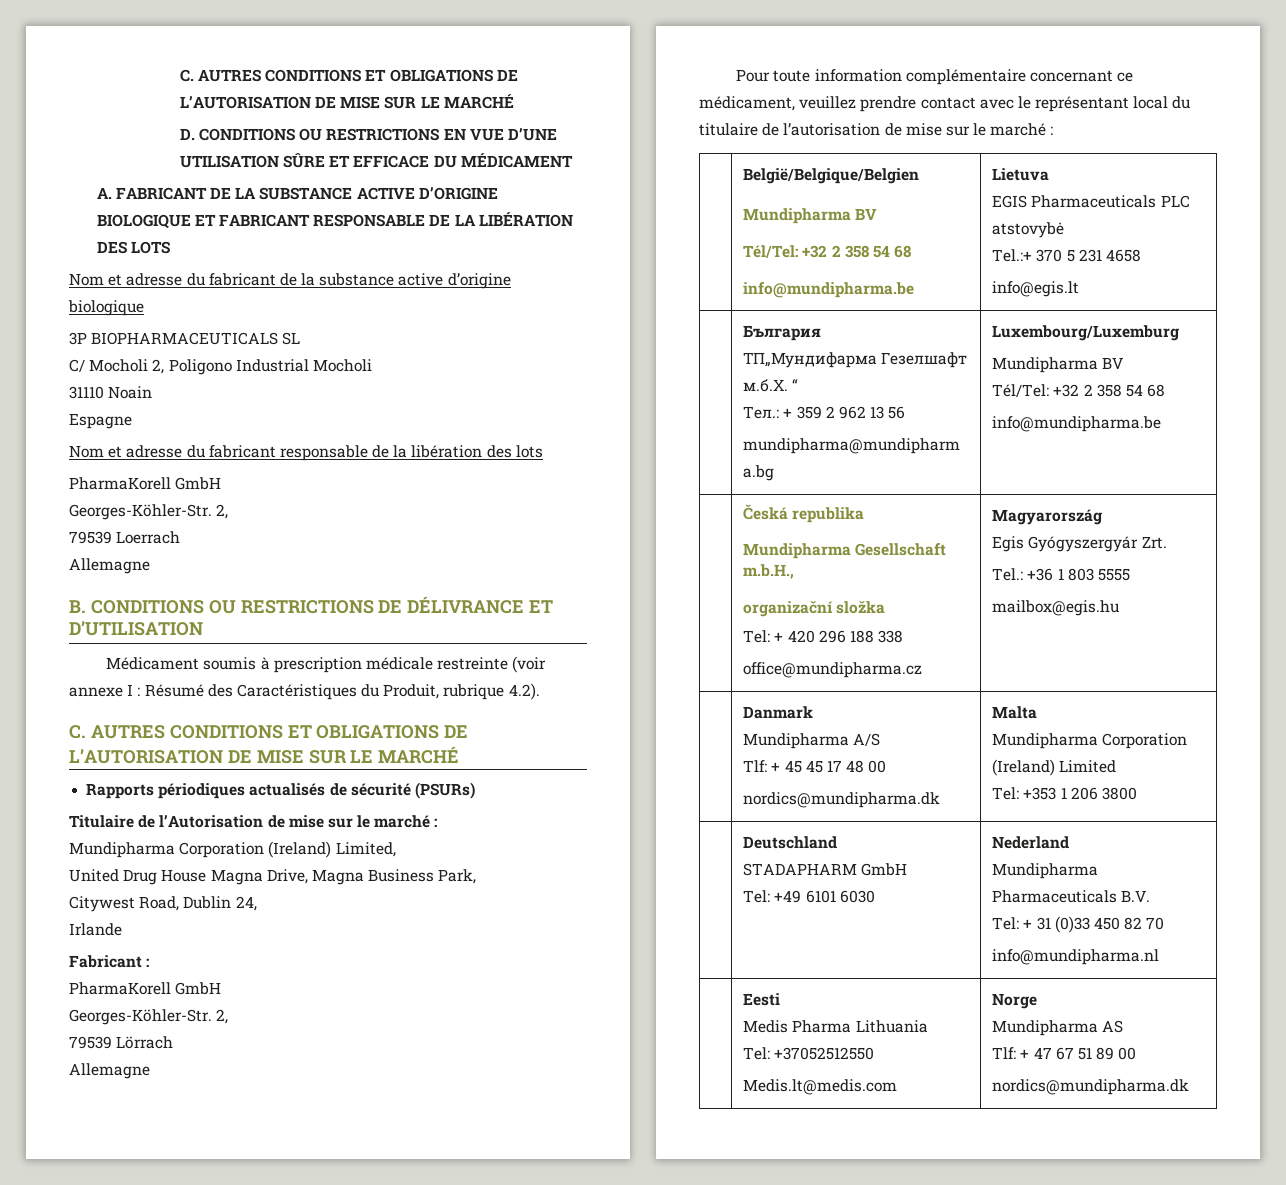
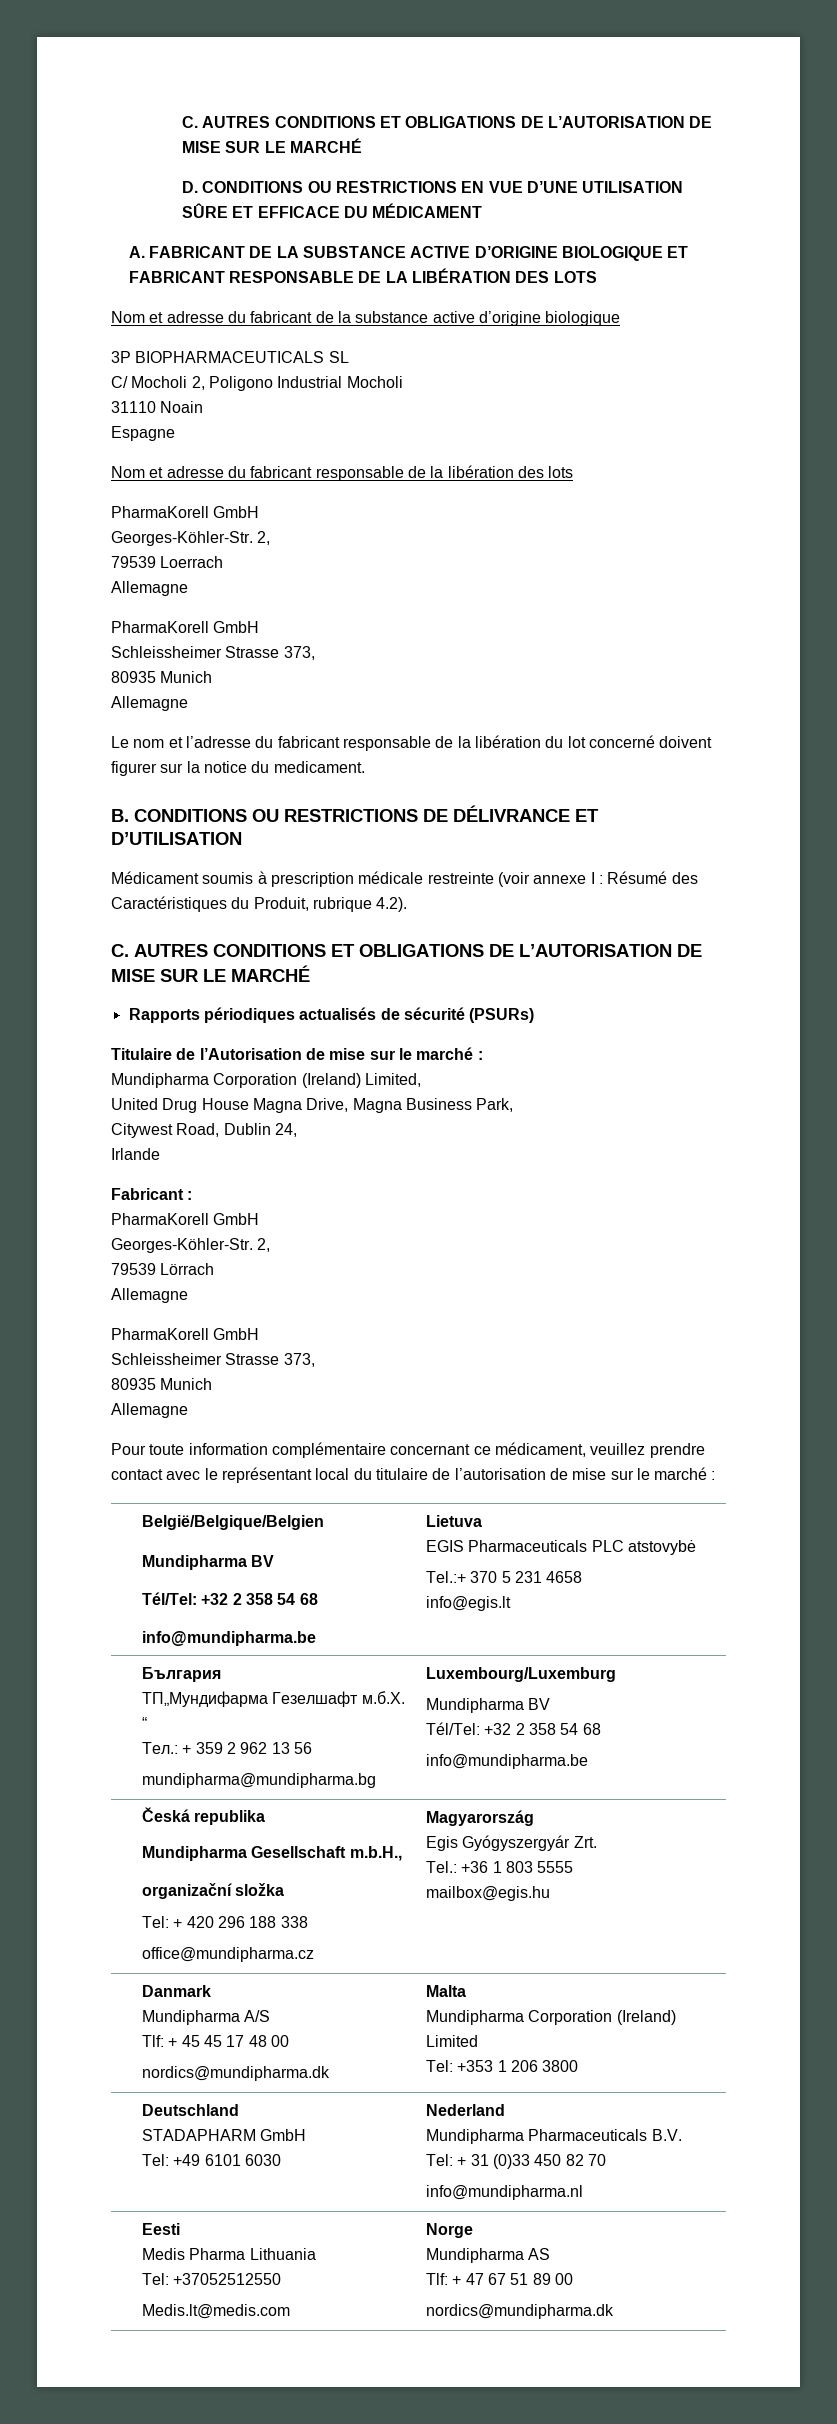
(150, 566) none -> [111,621,260,633] [111,646,315,660] [111,671,213,683] [111,696,188,711] [111,735,713,751] [111,761,365,776] // PharmaKorell GmbH // Schleissheimer Strasse 373, // 80935 Munich // Allemagne // Le nom et l’adresse du fabricant responsable de la libération du lot concerné doivent figurer sur la notice du medicament.
(150, 1071) none -> [111,1328,260,1340] [111,1353,315,1367] [111,1378,213,1390] [111,1403,188,1418] // PharmaKorell GmbH // Schleissheimer Strasse 373, // 80935 Munich // Allemagne

